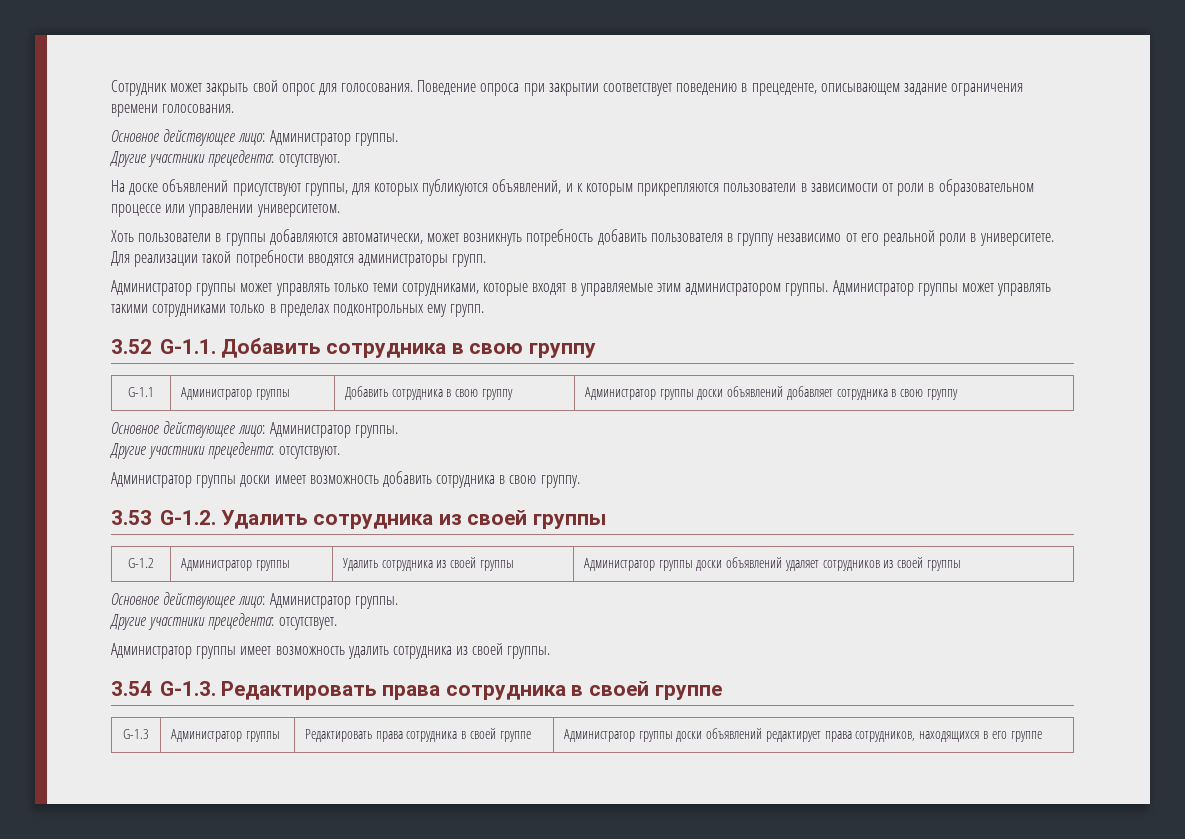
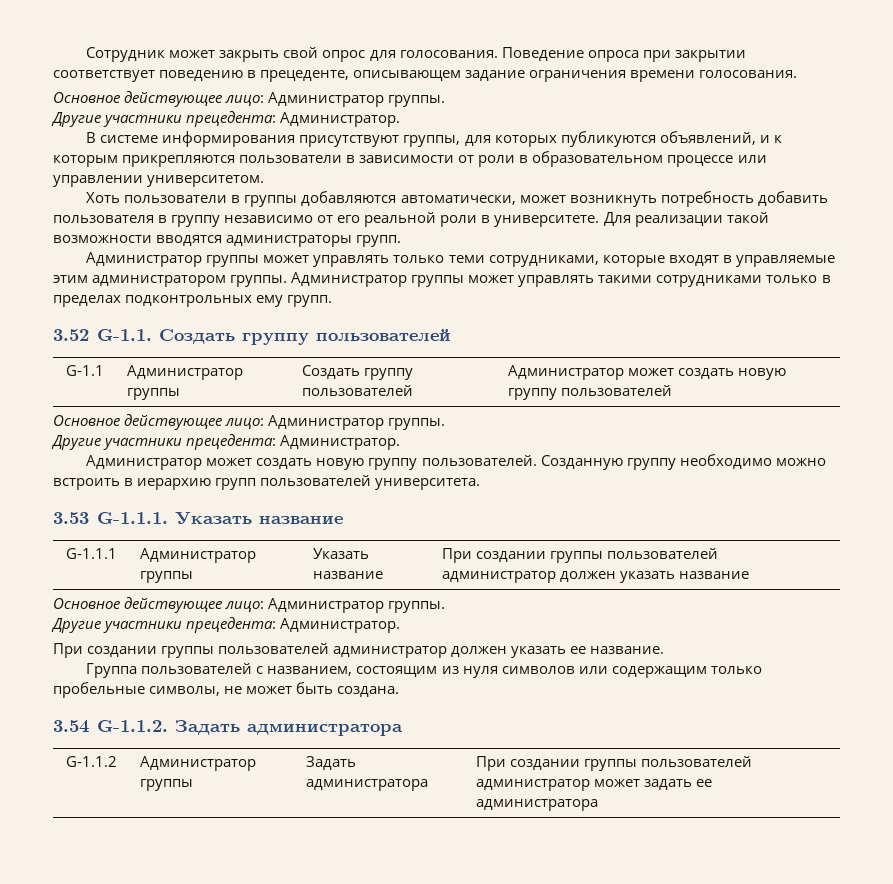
[278,154,340,167] [111,179,229,195] отсутствуют. // На доске объявлений -> [280,112,401,127] [86,131,296,147] Администратор. // В системе информирования
[235,250,304,267] потребности -> [53,235,152,243] возможности
[221,338,597,358] Добавить сотрудника в свою группу -> [158,329,451,345] Создать группу пользователей
[344,386,513,400] [584,386,959,400] [111,421,398,438] [110,442,340,459] [111,471,580,488] [111,510,607,529] [128,558,154,568] [180,558,290,571] [342,557,514,571] [583,557,962,571] [111,592,398,609] [110,613,337,630] [111,643,551,659] [111,681,722,700] [123,729,149,739] [170,729,280,742] [304,728,531,742] [563,728,1042,742] Добавить сотрудника в свою группу | Администратор группы доски объявлений добавляет сотрудника в свою группу // Основное действующее лицо: Администратор группы. // Другие участники прецедента: отсутствуют. // Администратор группы доски имеет возможность добавить сотрудника в свою группу. // 3.53 G-1.2. Удалить сотрудника из своей группы // G-1.2 | Администратор группы | Удалить сотрудника из своей группы | Администратор группы доски объявлений удаляет сотрудников из своей группы // Основное действующее лицо: Администратор группы. // Другие участники прецедента: отсутствует. // Администратор группы имеет возможность удалить сотрудника из своей группы. // 3.54 G-1.3. Редактировать права сотрудника в своей группе // G-1.3 | Администратор группы | Редактировать права сотрудника в своей группе | Администратор группы доски объявлений редактирует права сотрудников, находящихся в его группе -> [301,365,413,380] [301,385,413,396] [507,365,786,380] [507,385,672,400] [53,414,446,430] [51,434,401,450] [86,454,826,470] [53,475,481,490] [53,512,343,524] [65,548,117,559] [139,548,256,563] [139,571,193,583] [312,548,369,559] [312,571,383,579] [441,548,718,563] [441,571,749,583] [53,597,446,613] [51,617,401,633] [53,643,665,658] [86,663,762,678] [53,682,400,698] [53,720,403,736] [65,756,117,767] [139,756,256,771] [139,779,193,791] [305,756,356,770] [305,779,428,791] [475,756,752,771] [475,779,712,791] [475,799,598,811] Создать группу пользователей | Администратор может создать новую группу пользователей // Основное действующее лицо: Администратор группы. // Другие участники прецедента: Администратор. // Администратор может создать новую группу пользователей. Созданную группу необходимо можно встроить в иерархию групп пользователей университета. // 3.53 G-1.1.1. Указать название // G-1.1.1 | Администратор группы | Указать название | При создании группы пользователей администратор должен указать название // Основное действующее лицо: Администратор группы. // Другие участники прецедента: Администратор. // При создании группы пользователей администратор должен указать ее название. // Группа пользователей с названием, состоящим из нуля символов или содержащим только пробельные символы, не может быть создана. // 3.54 G-1.1.2. Задать администратора // G-1.1.2 | Администратор группы | Задать администратора | При создании группы пользователей администратор может задать ее администратора

